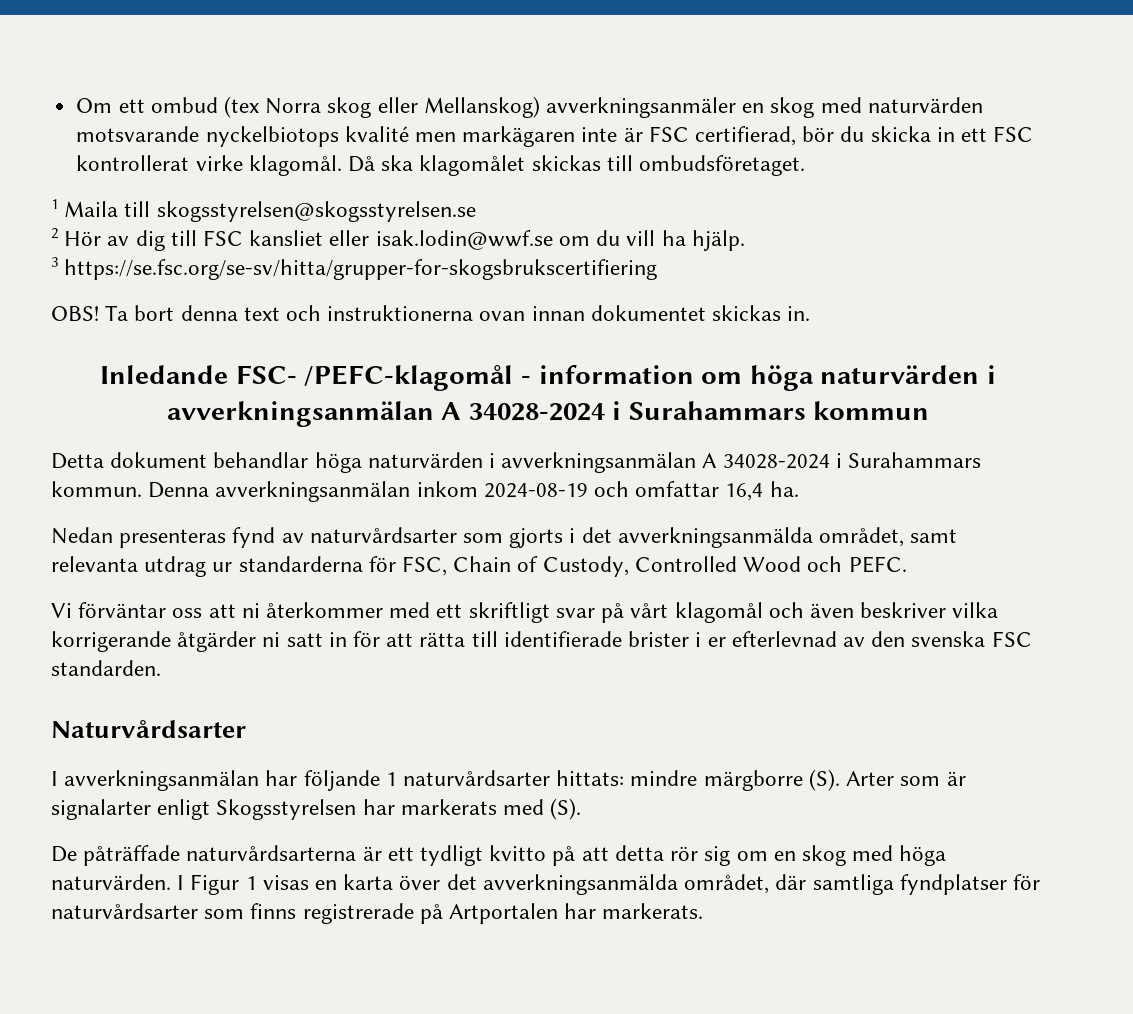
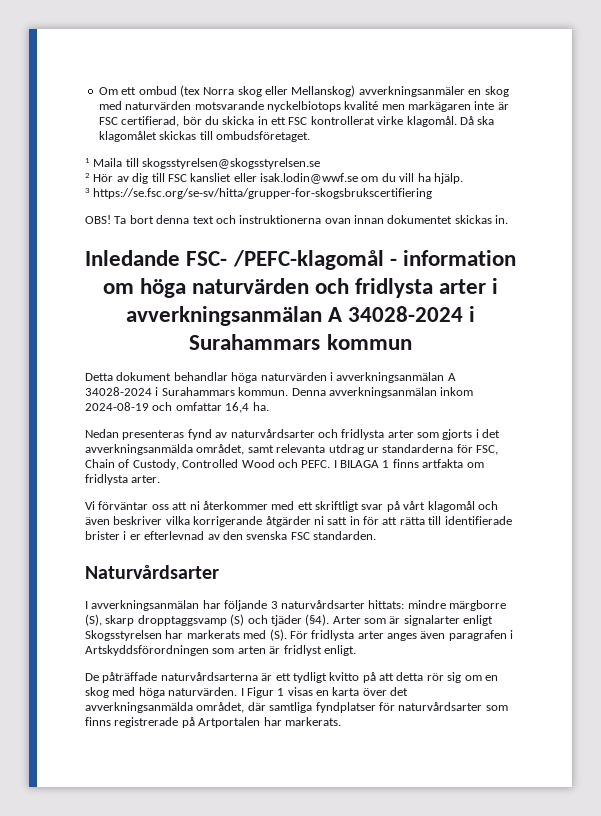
(980, 374) none -> [315,278,487,298] och fridlysta arter
(457, 535) none -> [317,429,414,440] och fridlysta arter
(907, 564) none -> [333,459,484,468] [85,474,161,485] I BILAGA 1 finns artfakta om fridlysta arter.
[385,772,397,786] 1 -> [270,601,278,609] 3
[808,769,840,791] (S). -> [85,614,330,626] (S), skarp dropptaggsvamp (S) och tjäder (§4).
(582, 809) none -> [289,630,514,641] [85,645,356,656] För fridlysta arter anges även paragrafen i Artskyddsförordningen som arten är fridlyst enligt.

